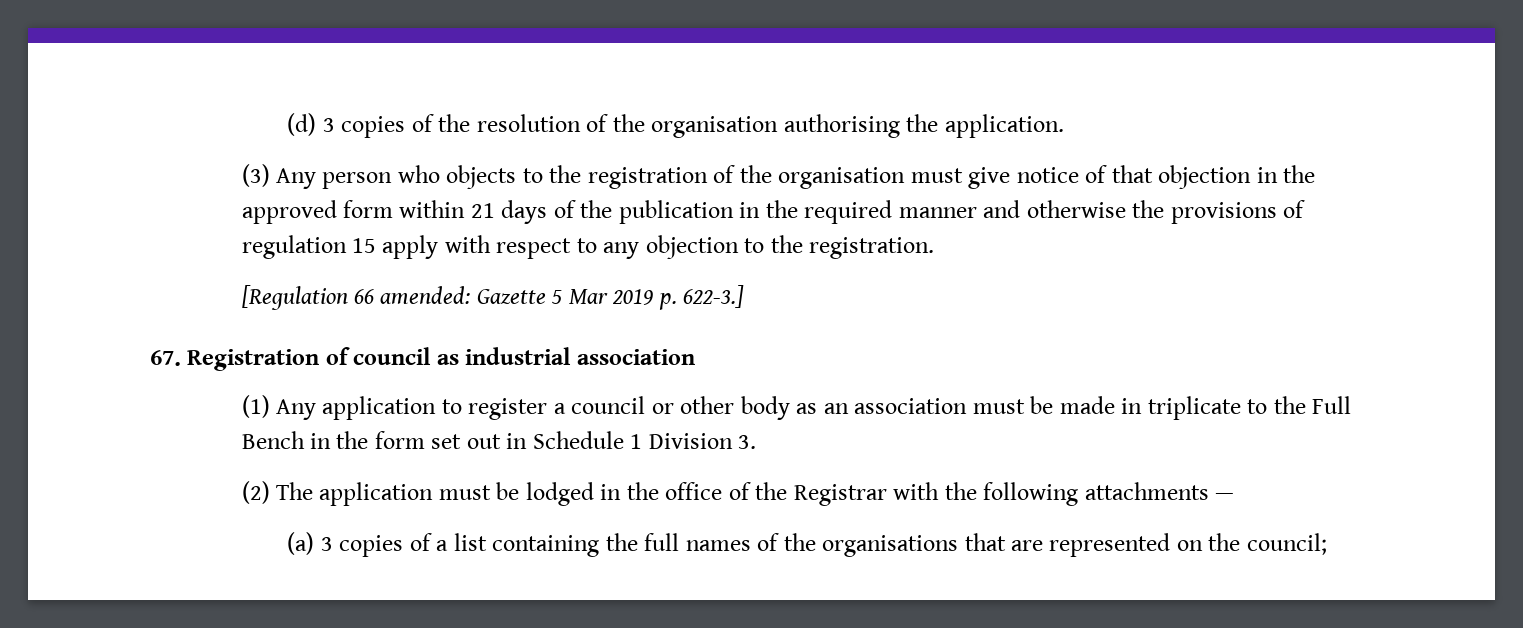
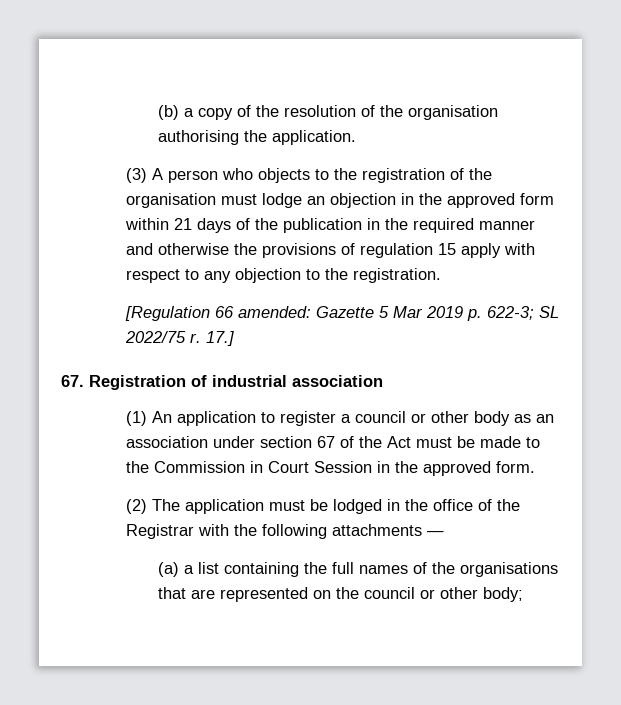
[287,113,406,138] (d) 3 copies -> [157,105,233,120] (b) a copy
[276,168,317,189] Any -> [151,168,163,180] A
[968,165,1153,189] give notice of that -> [261,193,325,208] lodge an
[683,285,745,308] 622-3.] -> [486,306,559,320] [124,331,234,346] 622-3; SL 2022/75 r. 17.]
[353,347,459,365] council as -> (207, 381) none
[276,399,317,420] Any -> [151,411,172,423] An
[972,396,1352,420] [241,431,757,449] must be made in triplicate to the Full Bench in the form set out in Schedule 1 Division 3. -> [212,436,540,448] [125,461,535,476] under section 67 of the Act must be made to the Commission in Court Session in the approved form.
[320,533,432,557] 3 copies of -> (179, 569) none
[1246,533,1327,555] council; -> [363,587,523,602] council or other body;

